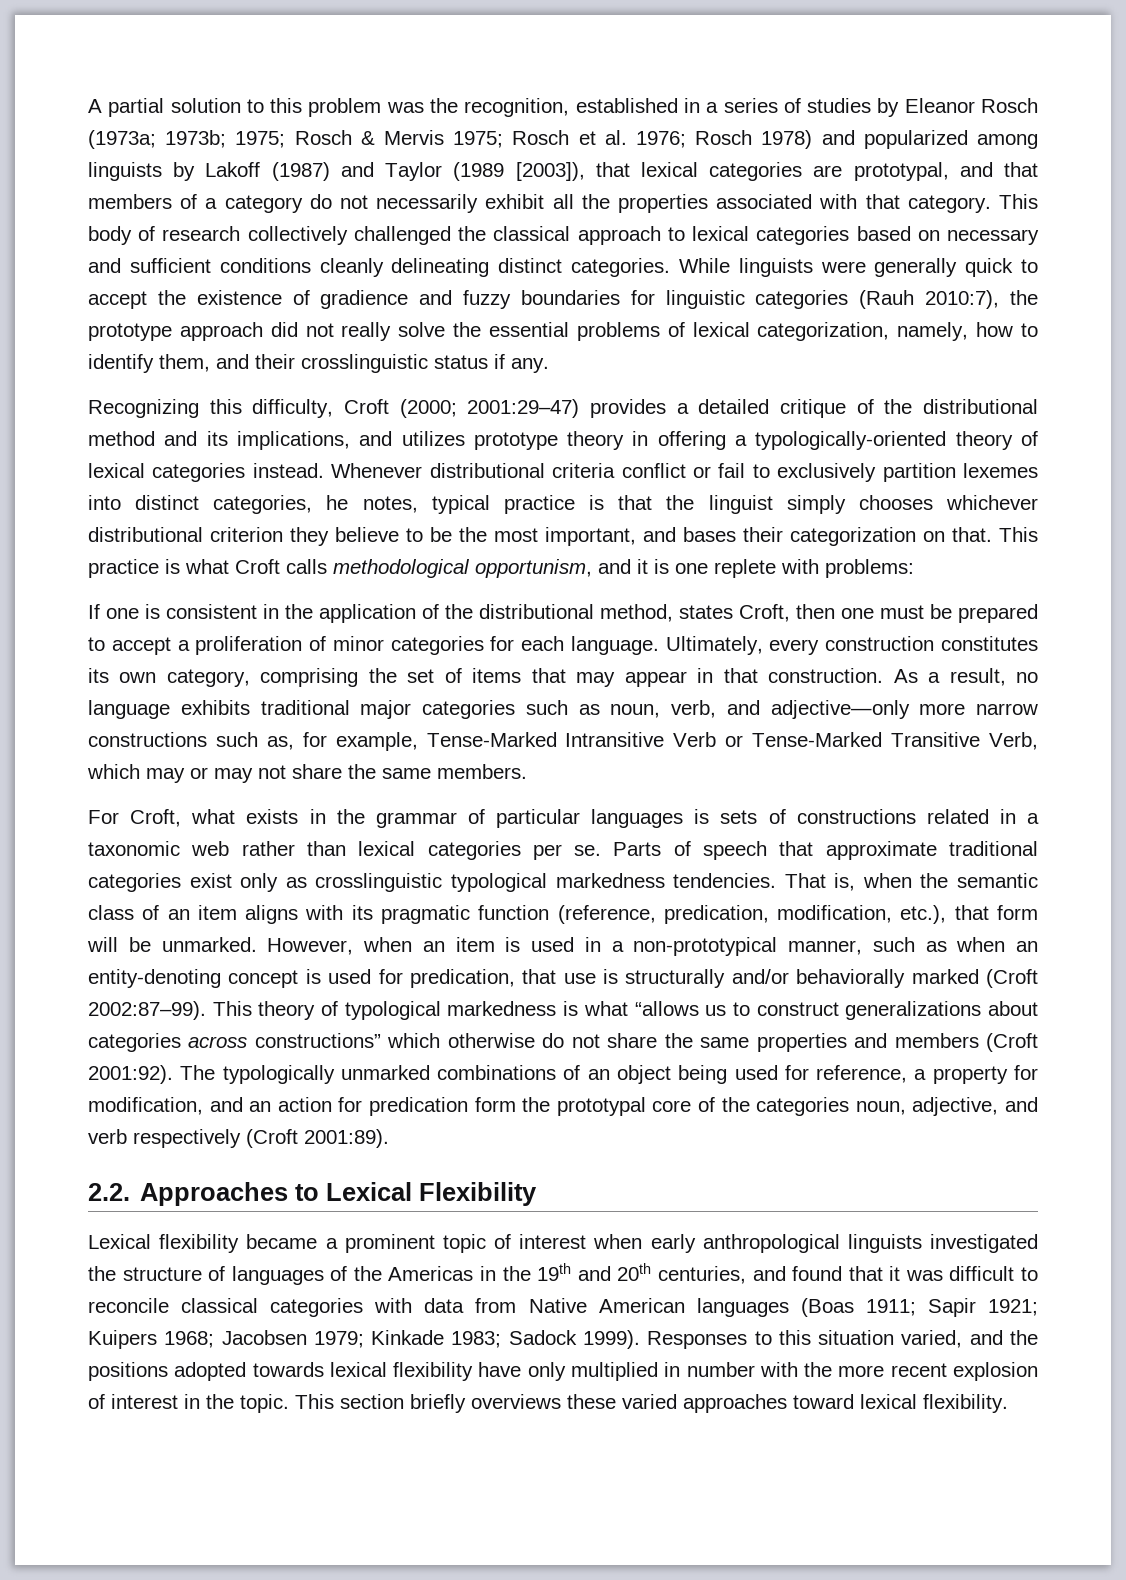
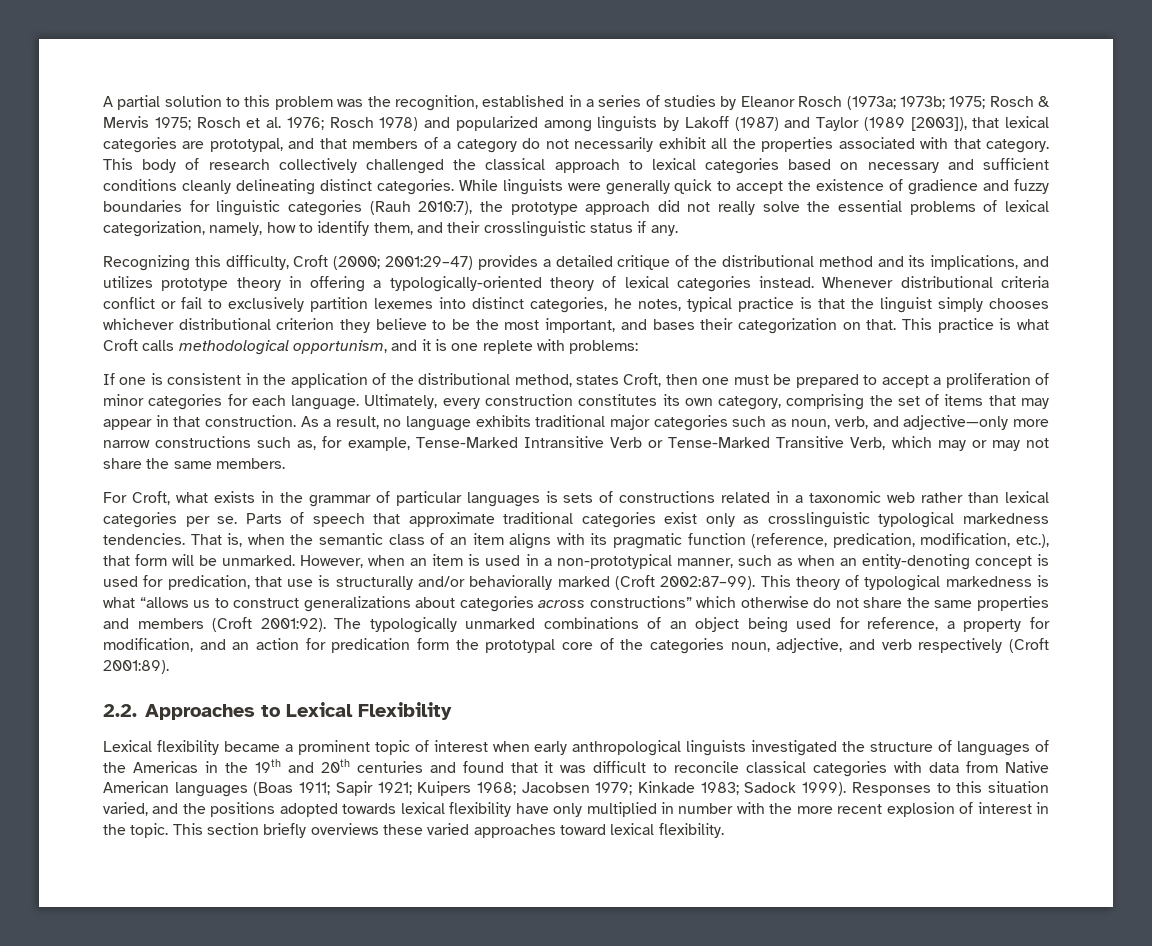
[657,1266,746,1284] centuries, -> [356,761,423,773] centuries

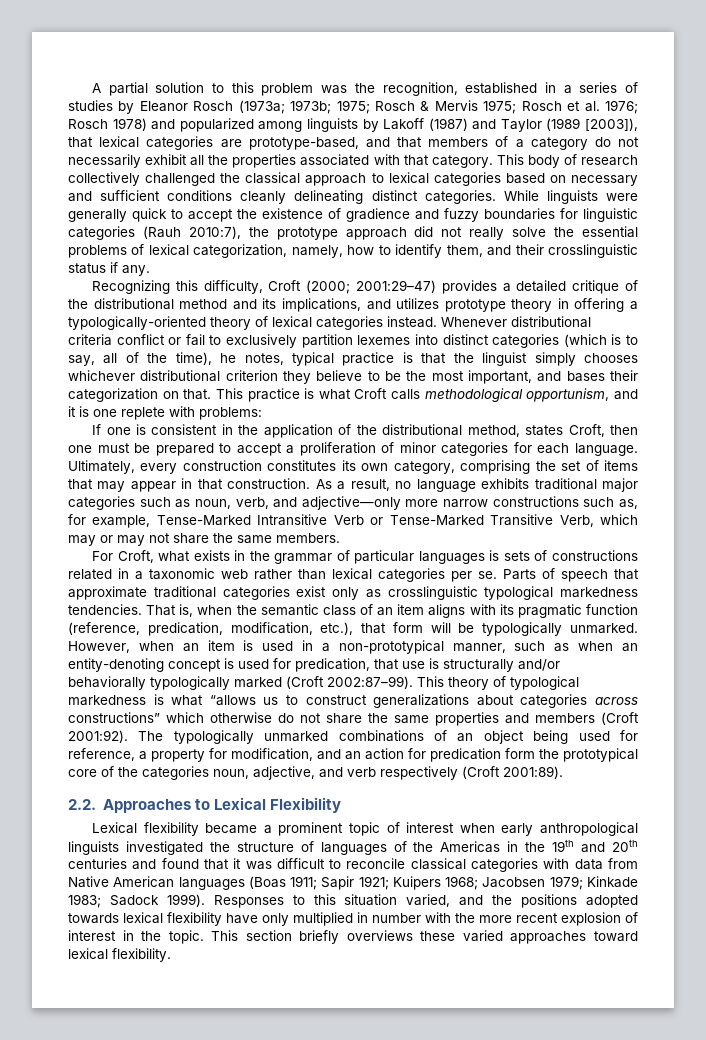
[209,138,283,152] prototypal, -> [248,137,359,150] prototype-based,
[530,297,608,313] categories, -> [492,334,639,348] [68,352,212,366] categories (which is to say, all of the time),
(218, 560) none -> [482,622,563,636] typologically
(553, 582) none -> [150,676,230,690] typologically
[485,639,556,653] prototypal -> [563,748,638,762] prototypical

